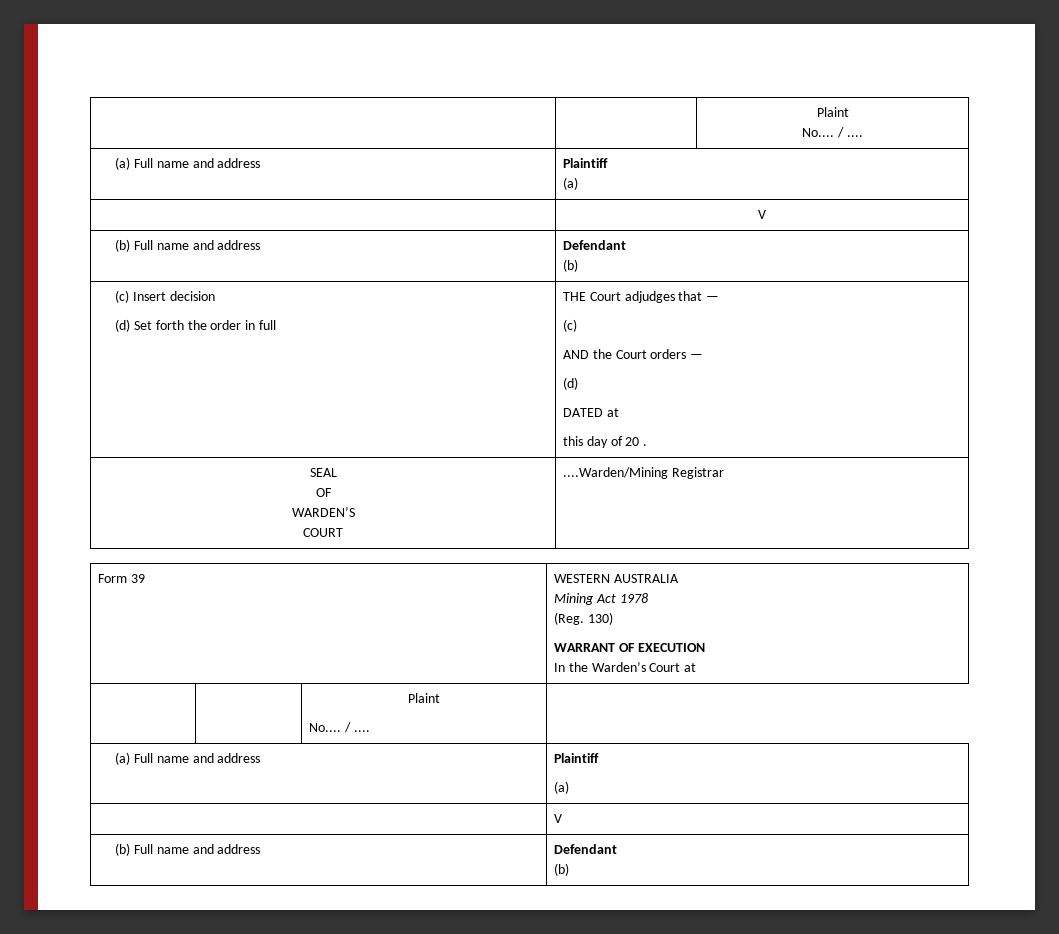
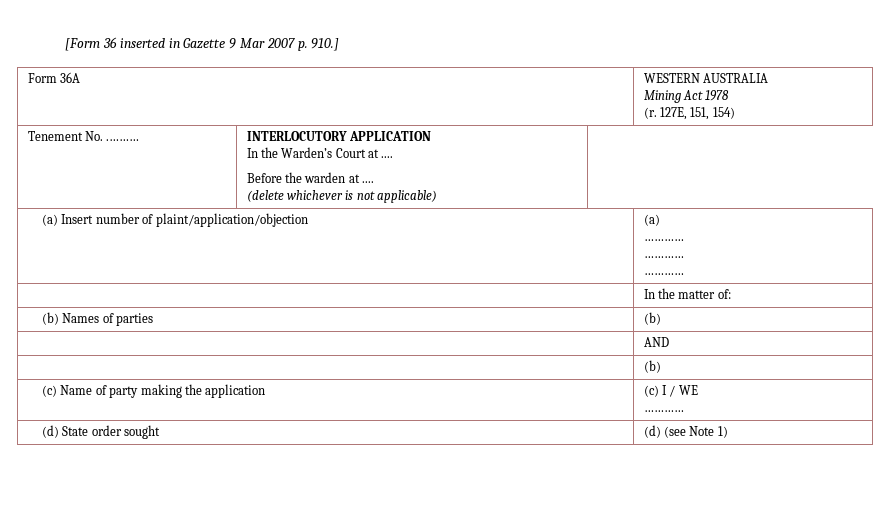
[816,107,849,117] [802,127,863,138] [115,157,261,170] [563,158,609,168] [563,177,579,190] [758,210,766,219] [115,239,261,252] [563,240,627,250] [563,259,579,272] [115,290,215,303] [115,319,276,332] [563,291,720,303] [563,319,578,332] [563,349,704,359] [563,377,579,390] [563,408,619,417] [563,436,648,448] [309,468,337,477] [315,488,332,497] [291,507,355,517] [303,528,343,537] [563,467,724,479] | | Plaint // No.... / .... // (a) Full name and address | Plaintiff // (a) // | V // (b) Full name and address | Defendant // (b) // (c) Insert decision // (d) Set forth the order in full | THE Court adjudges that — // (c) // AND the Court orders — // (d) // DATED at // this day of 20 . // SEAL // OF // WARDEN’S // COURT | ....Warden/Mining Registrar -> [65,37,340,51] [Form 36 inserted in Gazette 9 Mar 2007 p. 910.]
[130,574,145,583] 39 -> [59,72,80,83] 36A
[554,612,613,625] [554,643,705,652] (Reg. 130) // WARRANT OF EXECUTION -> [643,107,735,120] [27,131,140,141] [246,131,431,141] (r. 127E, 151, 154) // Tenement No. .……… | INTERLOCUTORY APPLICATION
[408,693,441,703] [309,722,370,733] [115,752,261,765] [554,753,600,763] [554,781,570,794] [554,814,563,823] [115,843,261,856] [554,844,618,854] [554,863,570,876] // | | Plaint // No.... / .... // (a) Full name and address | Plaintiff // (a) // | V // (b) Full name and address | Defendant // (b) -> [381,156,394,158] [246,172,375,183] [246,190,438,203] [42,213,308,227] [643,214,660,226] [643,239,684,241] [643,256,684,258] [643,273,684,275] [643,288,731,299] [42,312,154,326] [643,312,661,325] [643,337,669,347] [643,360,661,373] [42,384,266,398] [643,385,698,397] [643,410,684,412] [42,425,161,439] [643,425,728,438] .... // Before the warden at .... // (delete whichever is not applicable) // (a) Insert number of plaint/application/objection | (a) // ………… // ………… // ………… // | In the matter of: // (b) Names of parties | (b) // | AND // | (b) // (c) Name of party making the application | (c) I / WE // ………… // (d) State order sought | (d) (see Note 1)

